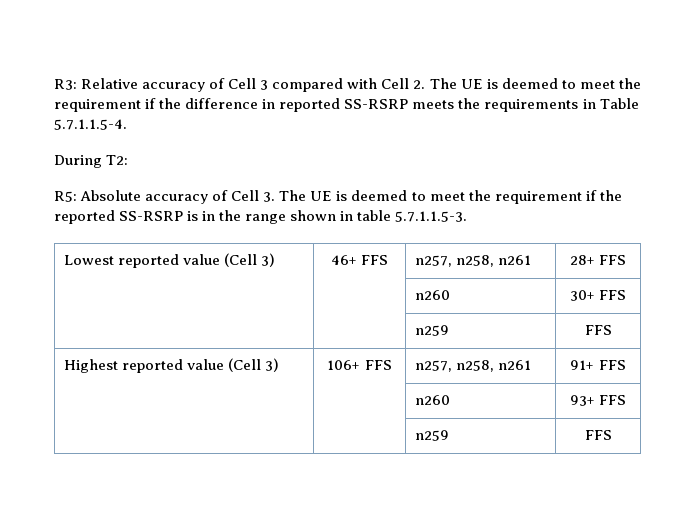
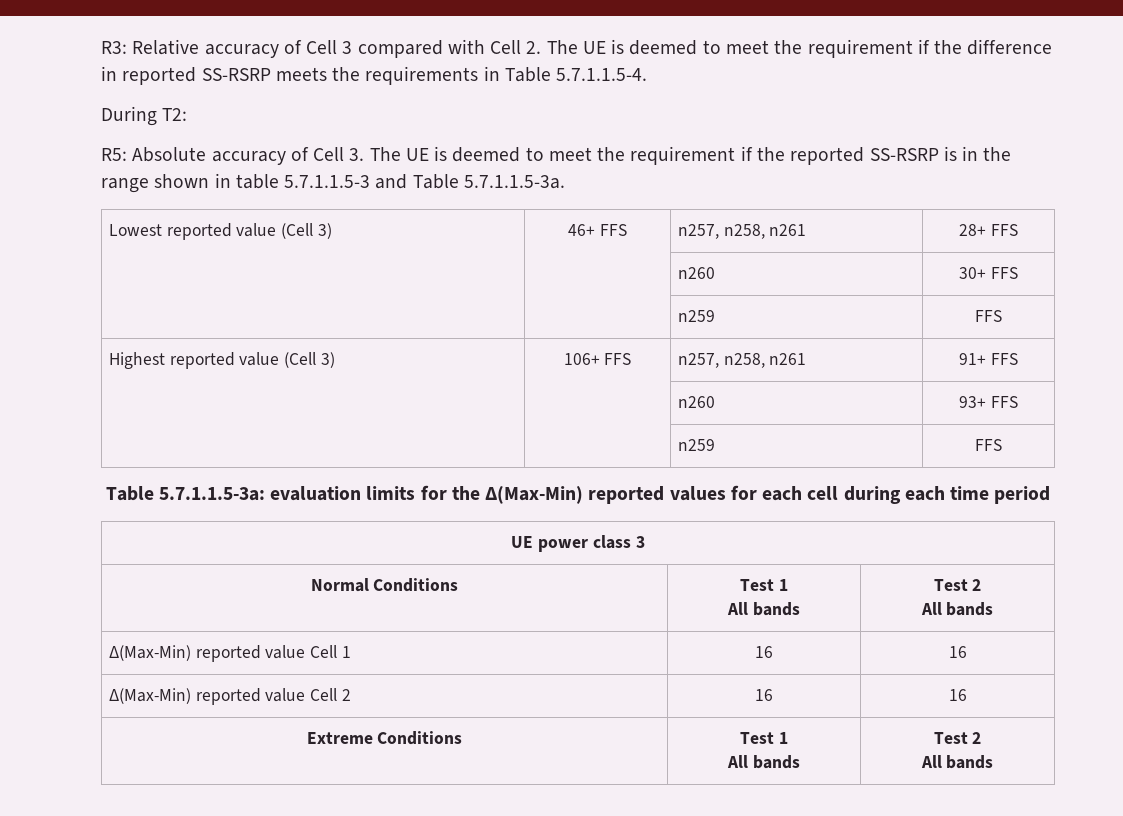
[395,211,468,222] 5.7.1.1.5-3. -> [284,174,565,189] 5.7.1.1.5-3 and Table 5.7.1.1.5-3a.
(612, 435) none -> [105,485,1051,504] [511,535,645,552] [310,578,459,592] [740,579,788,591] [727,602,800,616] [933,579,982,591] [920,602,994,616] [108,645,351,662] [755,646,774,658] [948,646,967,658] [108,688,351,705] [755,689,774,701] [948,689,967,701] [306,731,463,745] [740,732,788,744] [727,755,800,769] [933,732,982,744] [920,755,994,769] // Table 5.7.1.1.5-3a: evaluation limits for the ∆(Max-Min) reported values for each cell during each time period // UE power class 3 // Normal Conditions | Test 1 // All bands | Test 2 // All bands // ∆(Max-Min) reported value Cell 1 | 16 | 16 // ∆(Max-Min) reported value Cell 2 | 16 | 16 // Extreme Conditions | Test 1 // All bands | Test 2 // All bands

